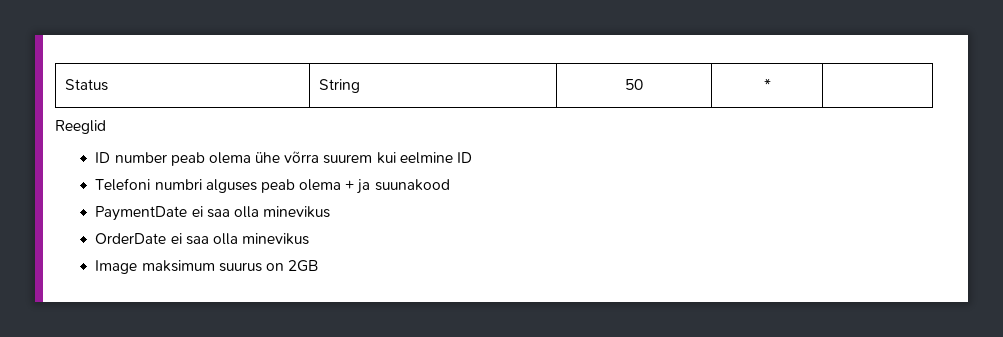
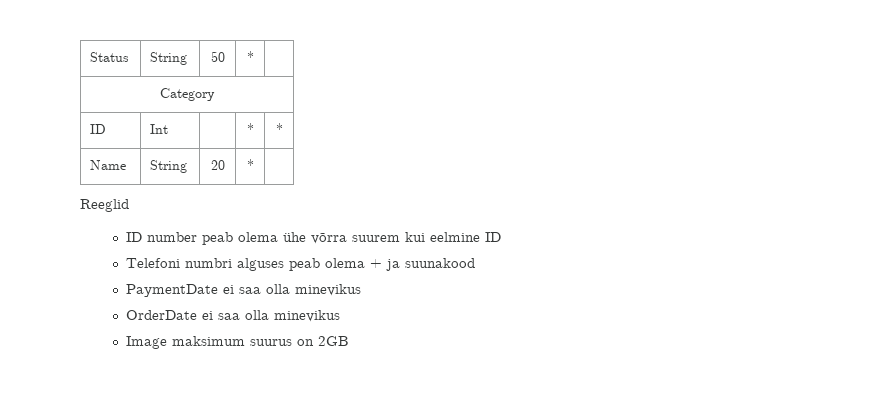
(771, 84) none -> [160,88,215,101] [90,124,107,134] [150,124,169,134] [246,123,254,134] [275,123,283,134] [90,160,127,170] [150,160,188,173] [210,160,225,170] [246,159,254,170] // Category // ID | Int | | * | * // Name | String | 20 | * |

